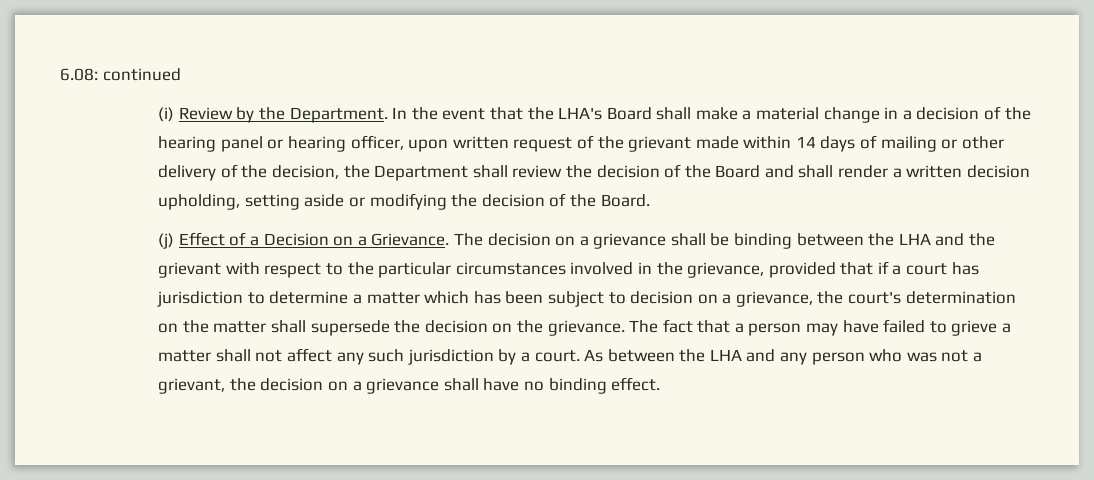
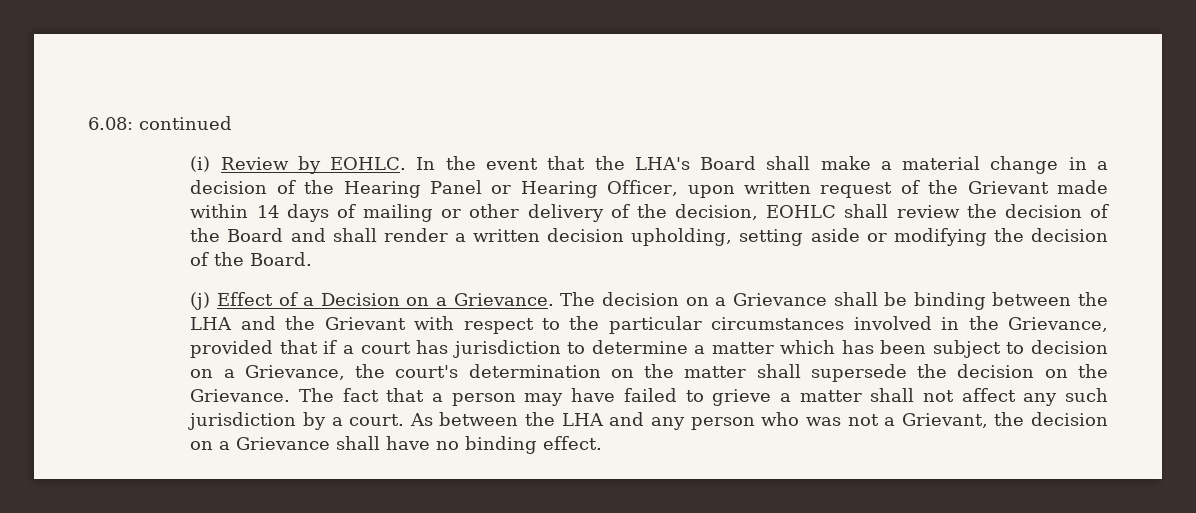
[258,107,388,123] the Department. -> [330,157,407,170] EOHLC.
[158,135,404,152] hearing panel or hearing officer, -> [343,180,679,198] Hearing Panel or Hearing Officer,
[628,136,692,152] grievant -> [967,181,1049,194] Grievant
[343,165,469,181] the Department -> [766,205,837,218] EOHLC
[593,233,667,249] grievance -> [732,293,827,306] Grievance
[158,262,222,278] grievant -> [324,317,406,330] Grievant
[687,262,765,278] grievance, -> [1007,317,1108,332] Grievance,
[735,291,813,307] grievance, -> [244,365,345,380] Grievance,
[547,320,625,336] grievance. -> [190,389,291,402] Grievance.
[158,378,226,394] grievant, -> [901,413,988,428] Grievant,
[366,378,440,394] grievance -> [236,437,331,450] Grievance

